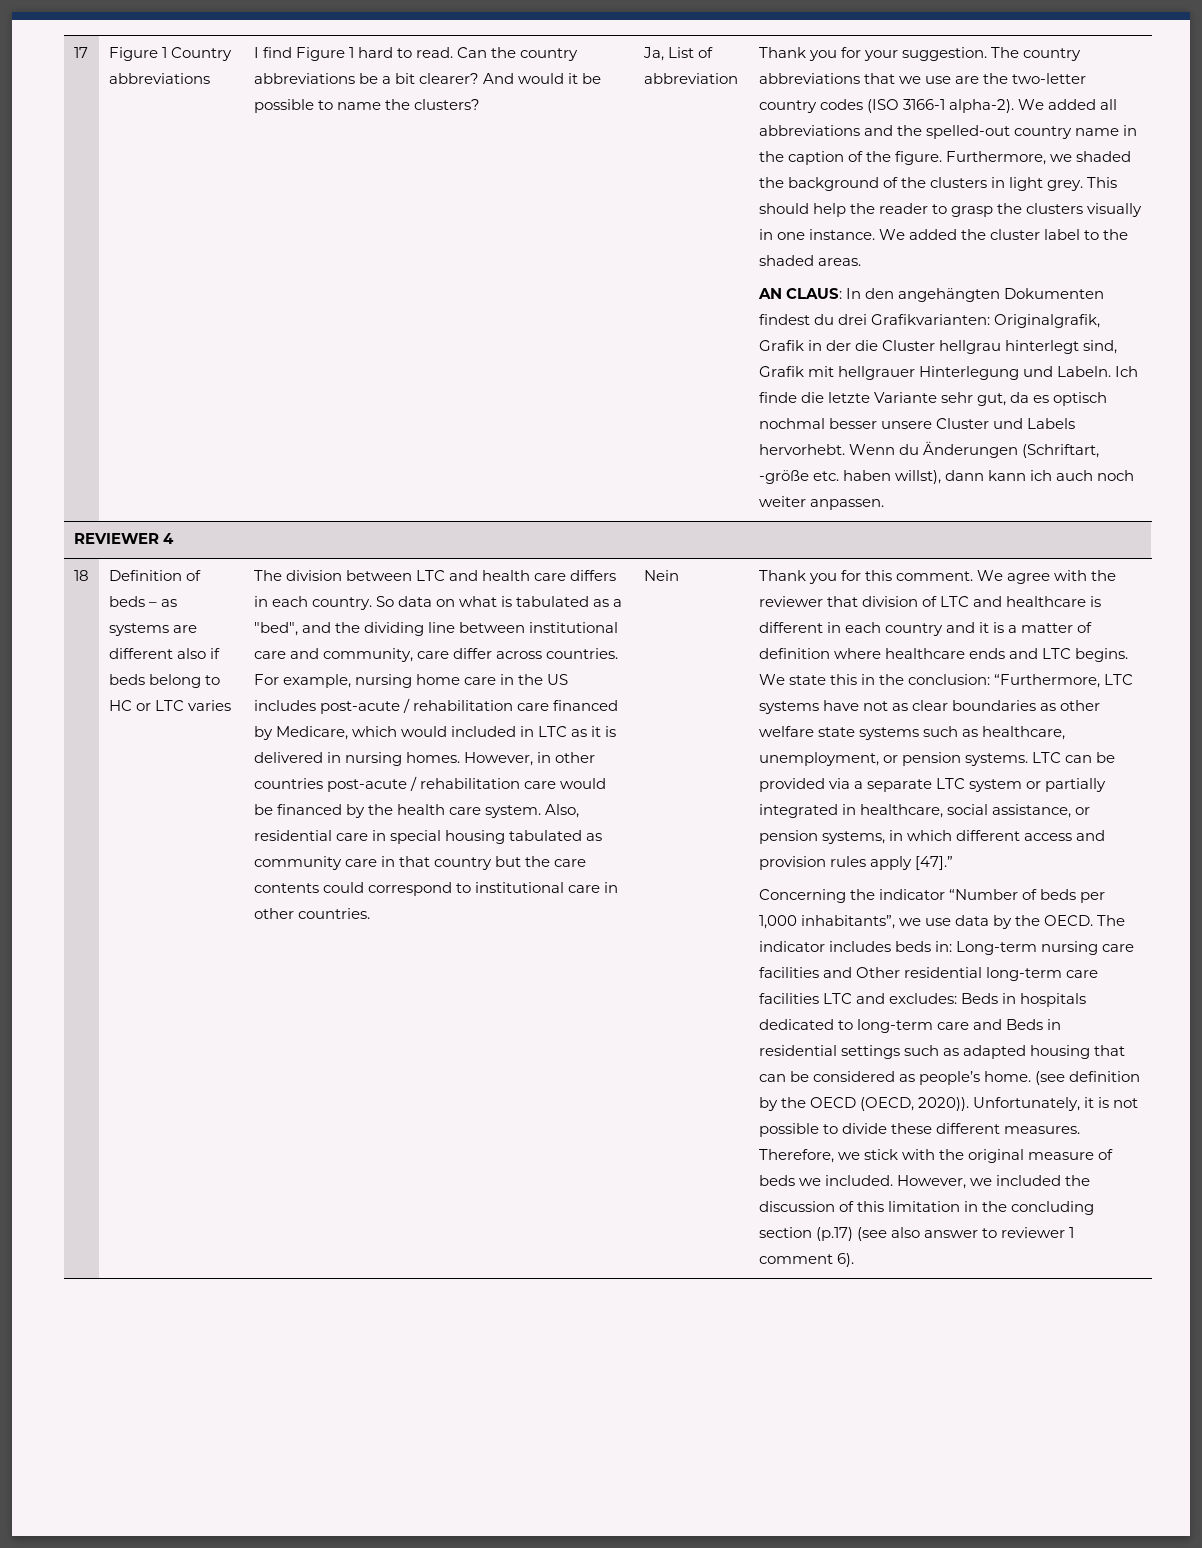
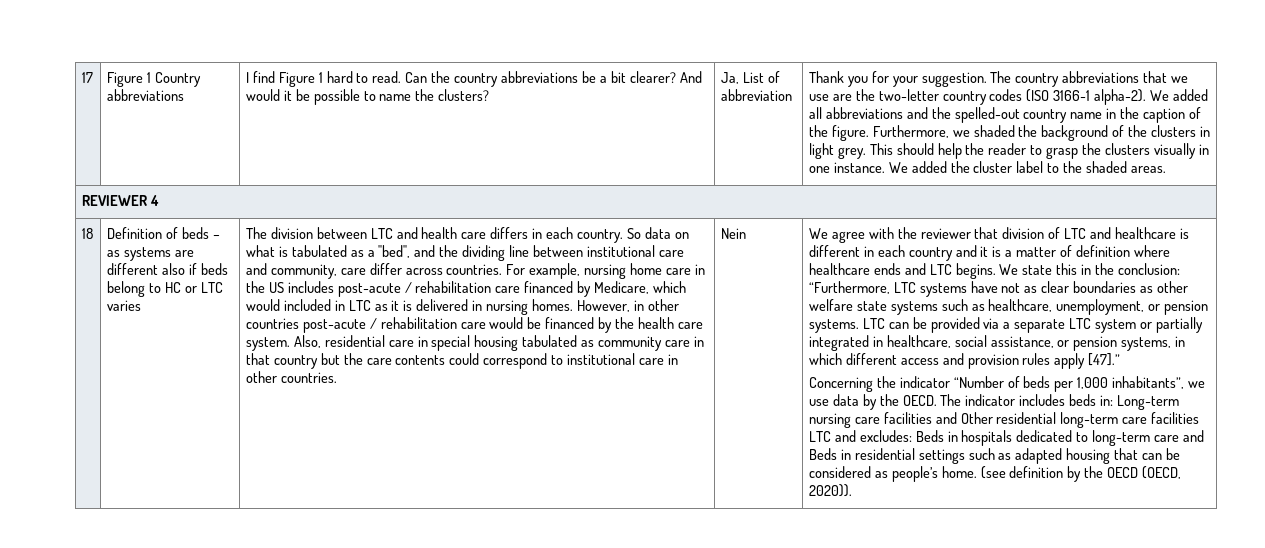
[757,288,1105,302] [758,314,1101,328] [758,340,1118,354] [758,366,1139,380] [758,392,1108,406] [758,418,1076,429] [758,441,1100,458] [758,470,1135,484] [758,496,884,510] // AN CLAUS: In den angehängten Dokumenten findest du drei Grafikvarianten: Originalgrafik, Grafik in der die Cluster hellgrau hinterlegt sind, Grafik mit hellgrauer Hinterlegung und Labeln. Ich finde die letzte Variante sehr gut, da es optisch nochmal besser unsere Cluster und Labels hervorhebt. Wenn du Änderungen (Schriftart, -größe etc. haben willst), dann kann ich auch noch weiter anpassen. -> (1166, 169) none
[758,570,974,584] Thank you for this comment. -> (746, 233) none
[973,1097,1139,1111] [758,1123,1081,1137] [758,1149,1114,1163] [758,1175,1091,1189] [758,1201,1095,1215] [758,1227,1075,1241] [758,1253,854,1267] Unfortunately, it is not possible to divide these different measures. Therefore, we stick with the original measure of beds we included. However, we included the discussion of this limitation in the concluding section (p.17) (see also answer to reviewer 1 comment 6). -> (852, 490) none

